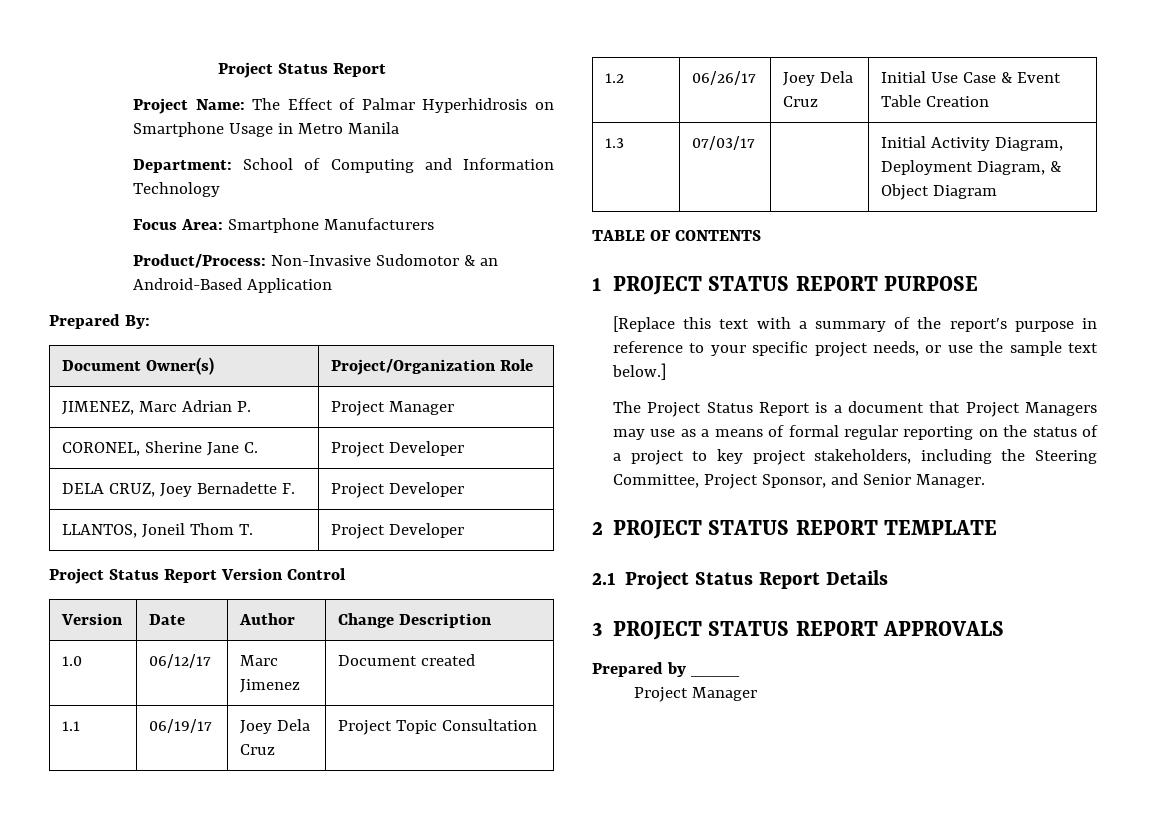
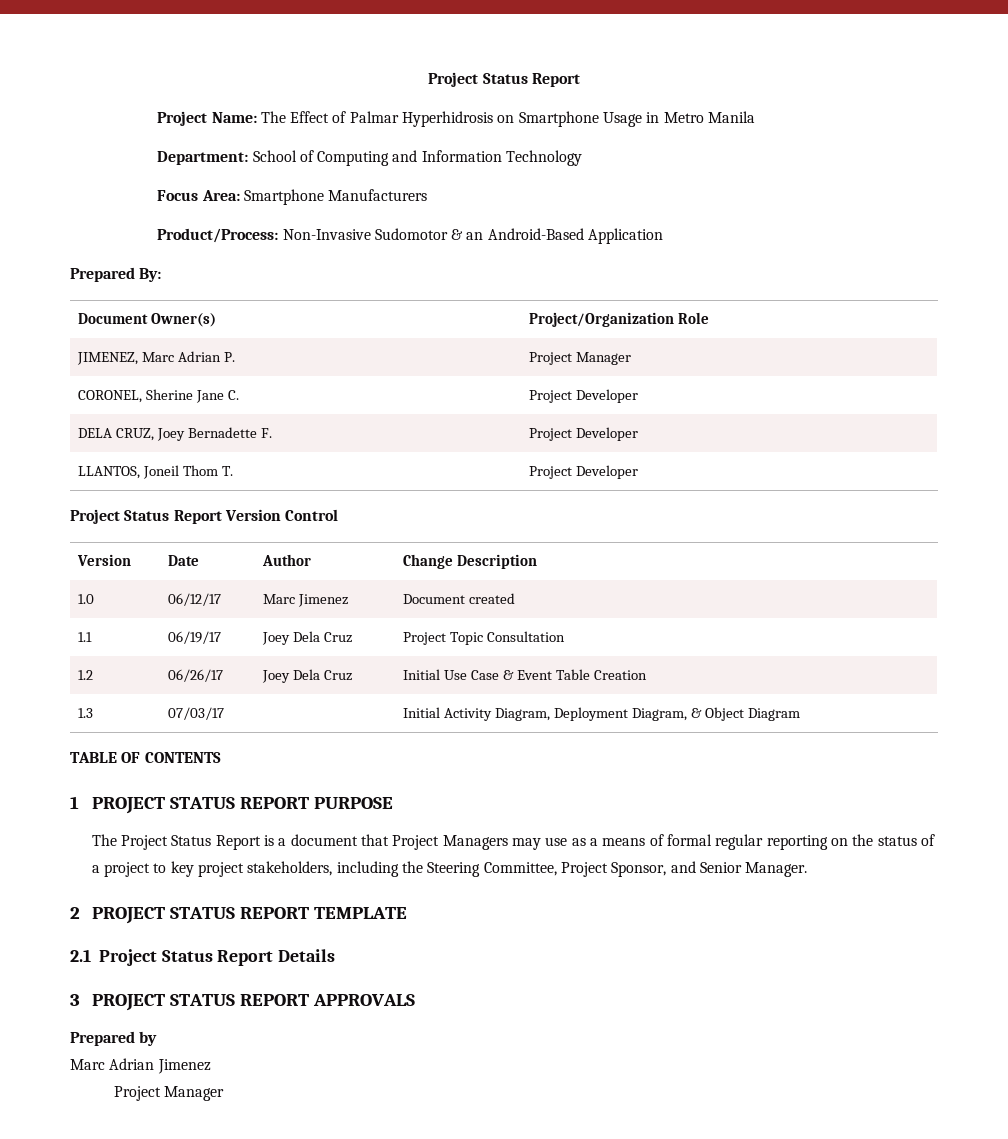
[613,316,1097,332] [613,341,1098,357] [612,363,667,380] // [Replace this text with a summary of the report′s purpose in reference to your specific project needs, or use the sample text below.] -> (393, 803) none
[690,674,740,677] ____ -> [70,1058,211,1074] // Marc Adrian Jimenez

